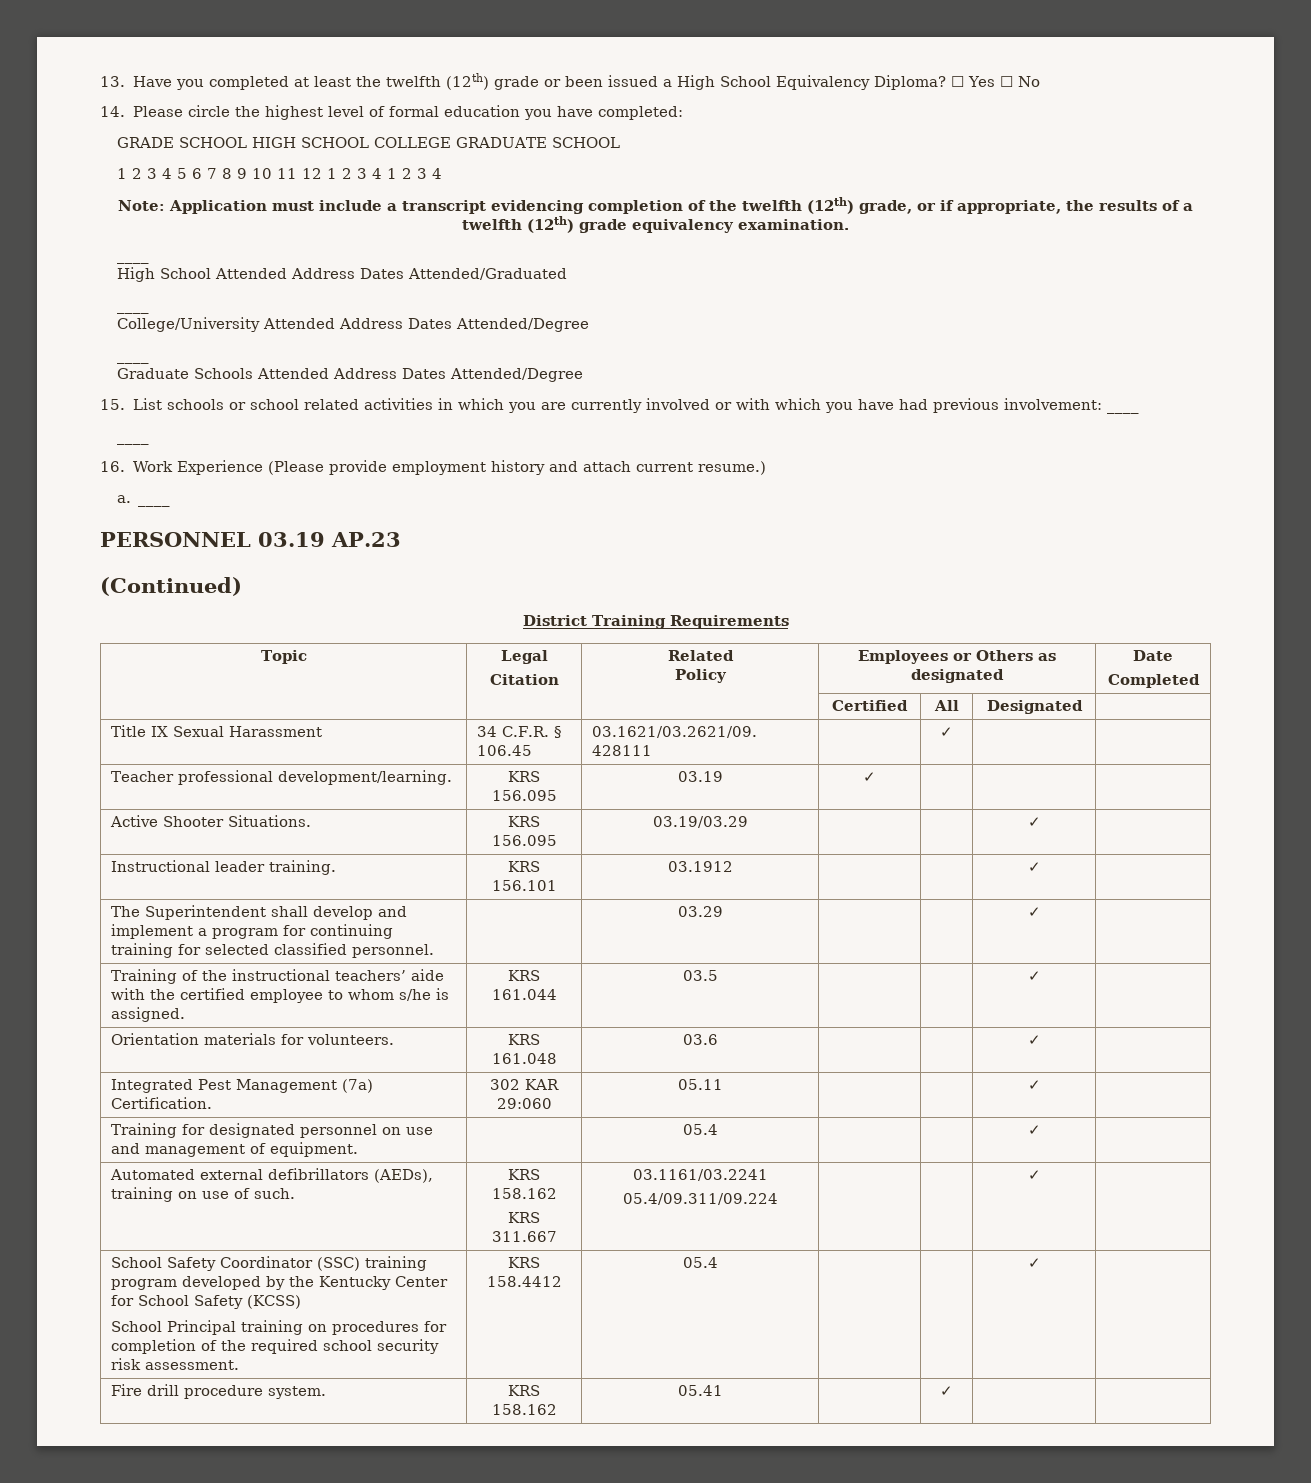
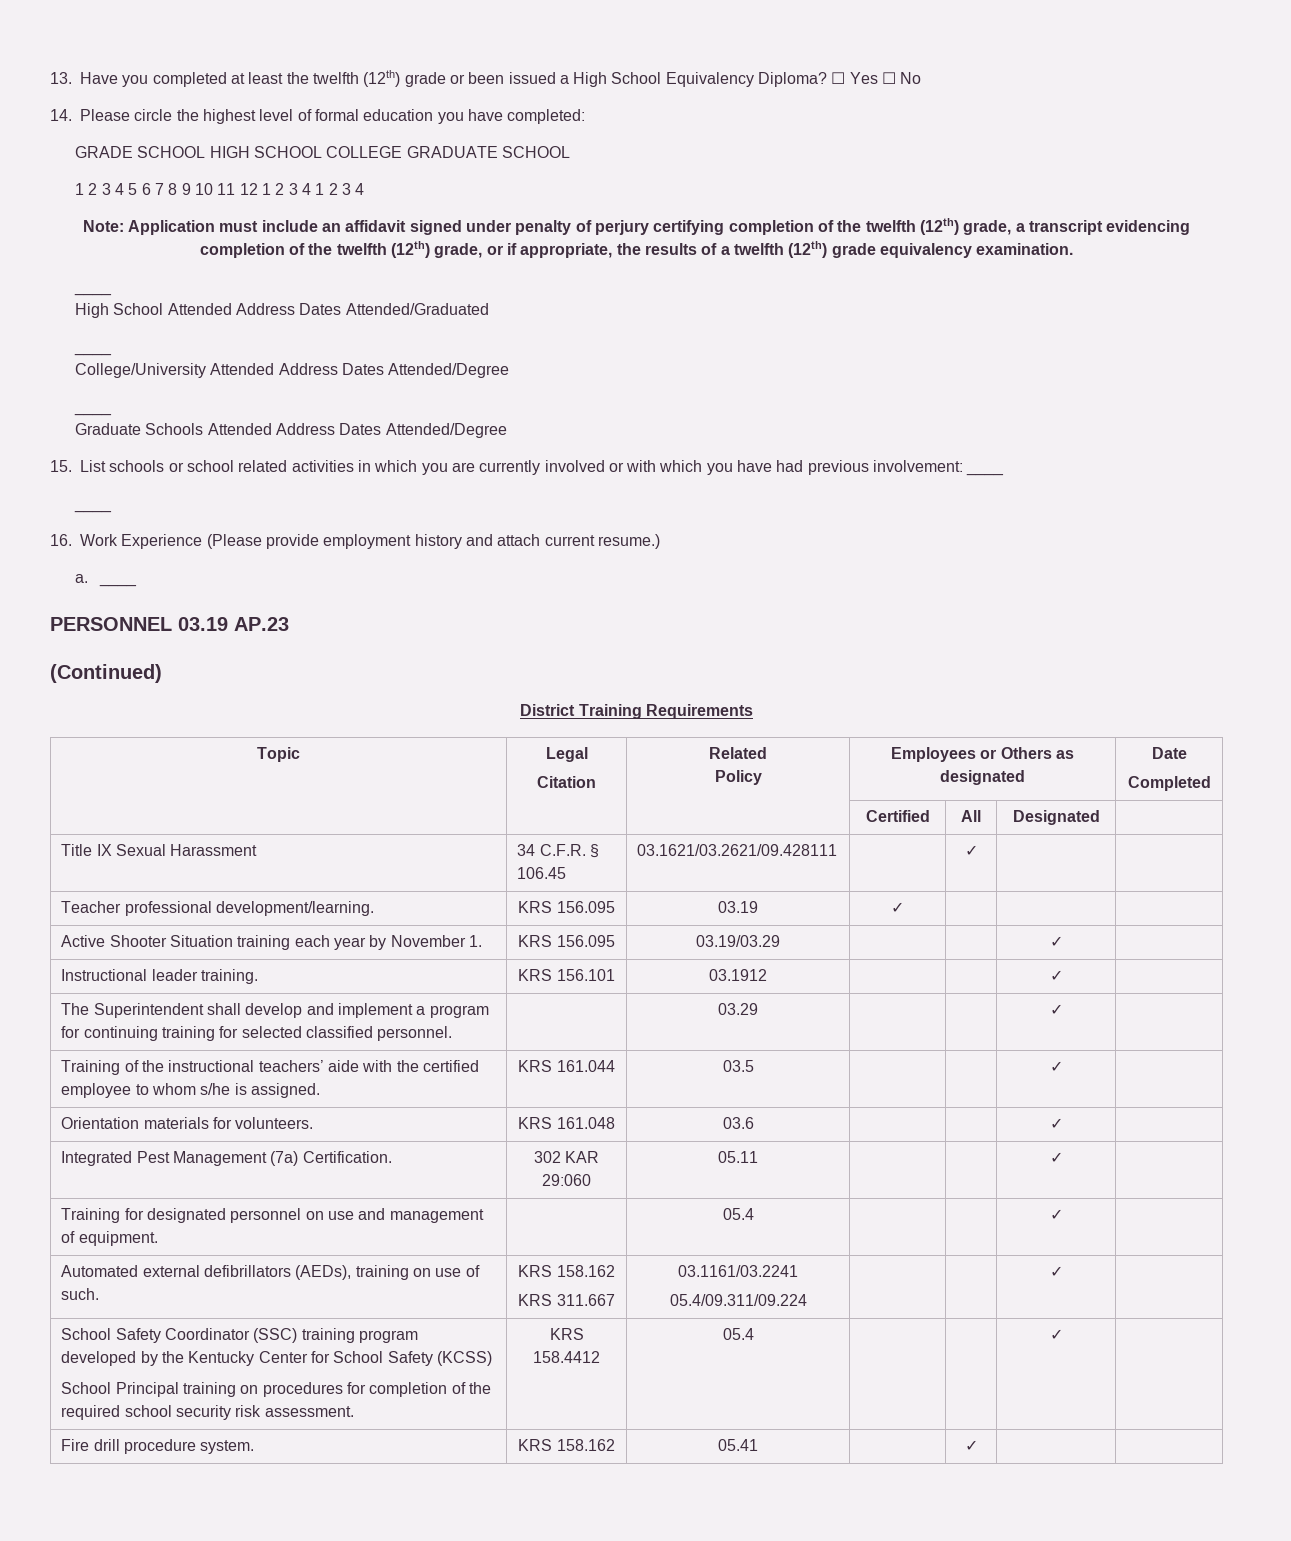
(382, 205) none -> [322,218,1012,235] an affidavit signed under penalty of perjury certifying completion of the twelfth (12th) grade,
[228,815,312,827] Situations. -> [169,935,482,950] Situation training each year by November 1.

